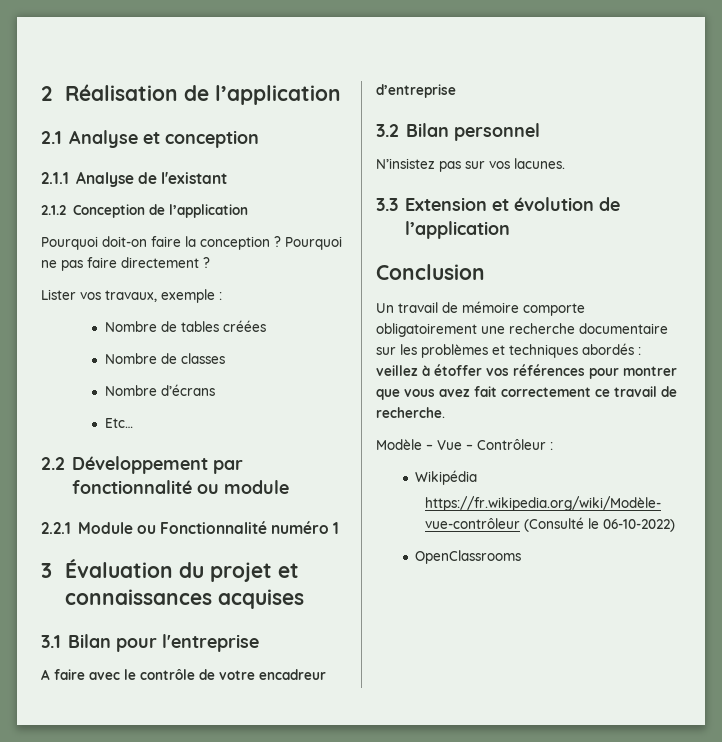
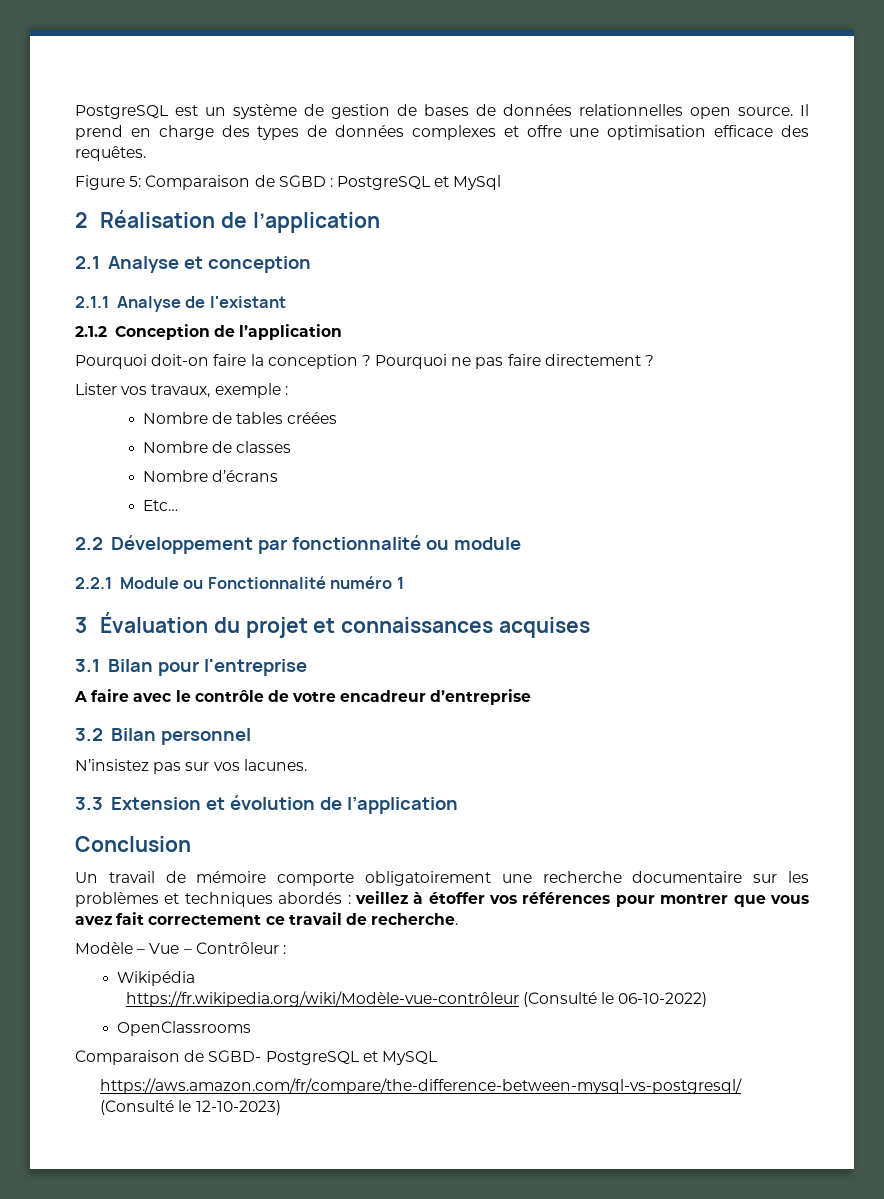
(41, 93) none -> [75,104,809,119] [75,125,809,140] [75,146,146,161] [75,175,502,190] PostgreSQL est un système de gestion de bases de données relationnelles open source. Il prend en charge des types de données complexes et offre une optimisation efficace des requêtes. // Figure 5: Comparaison de SGBD : PostgreSQL et MySql //
(522, 557) none -> [75,1050,437,1065] [100,1078,743,1094] [100,1100,281,1115] // Comparaison de SGBD- PostgreSQL et MySQL // https://aws.amazon.com/fr/compare/the-difference-between-mysql-vs-postgresql/ (Consulté le 12-10-2023)

